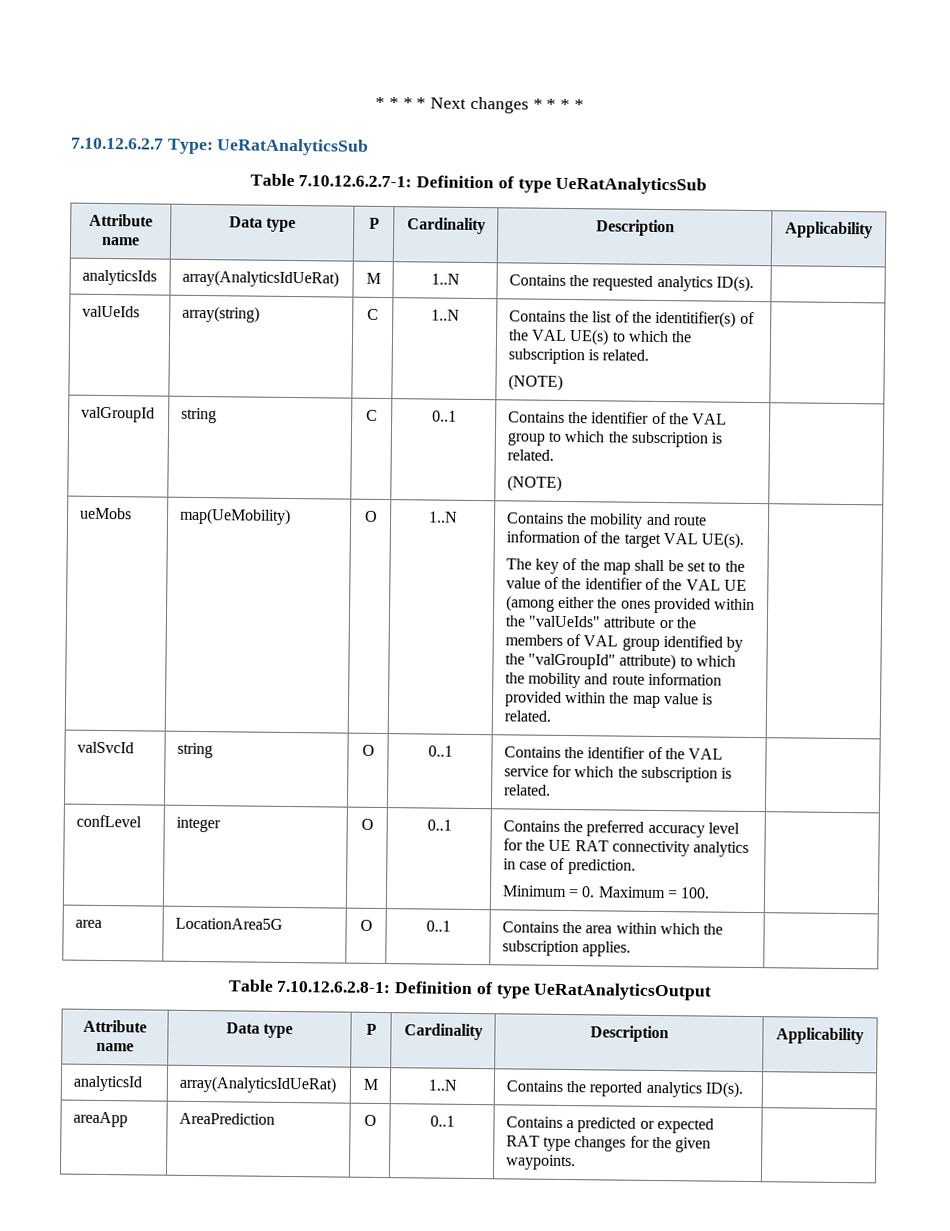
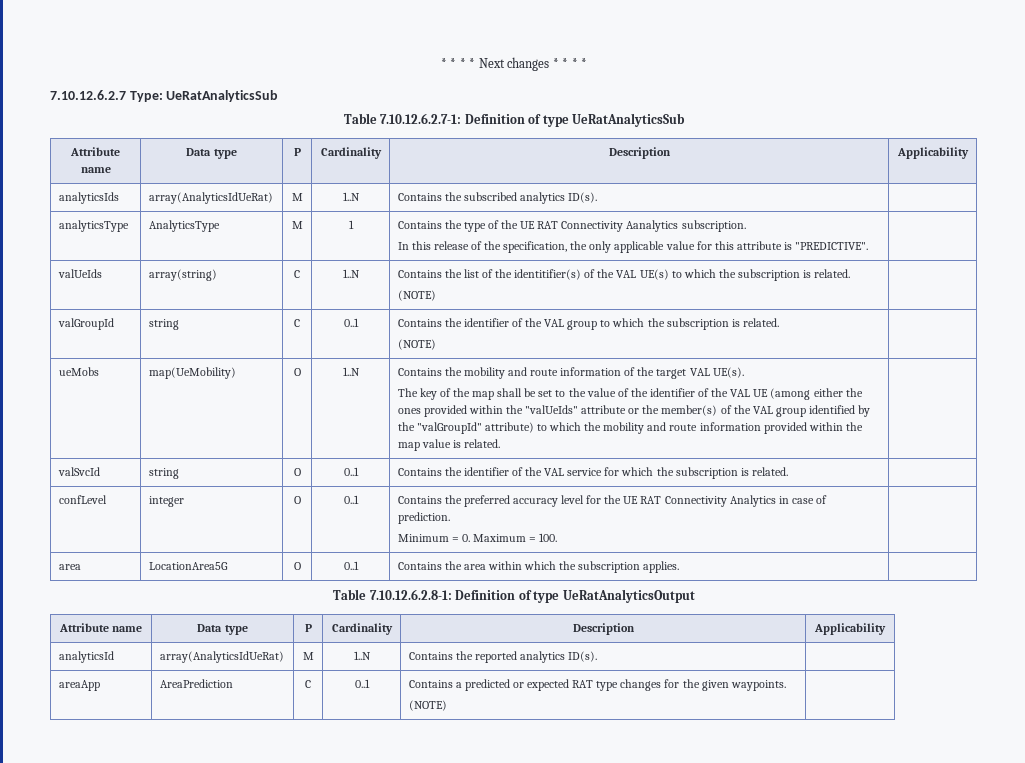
[592,275,754,292] requested analytics ID(s). | -> [463,192,597,204] [58,220,129,232] [148,220,220,232] [291,221,303,229] [348,220,354,229] [397,220,746,232] [397,241,869,253] subscribed analytics ID(s). | // analyticsType | AnalyticsType | M | 1 | Contains the type of the UE RAT Connectivity Aanalytics subscription. // In this release of the specification, the only applicable value for this attribute is "PREDICTIVE". |
[504,633,581,647] members of -> [661,405,751,416] member(s) of the
[611,840,750,857] connectivity analytics -> [664,495,776,507] Connectivity Analytics
[363,1114,377,1126] O -> [305,680,311,688] C
(576, 1162) none -> [408,700,447,711] // (NOTE)

